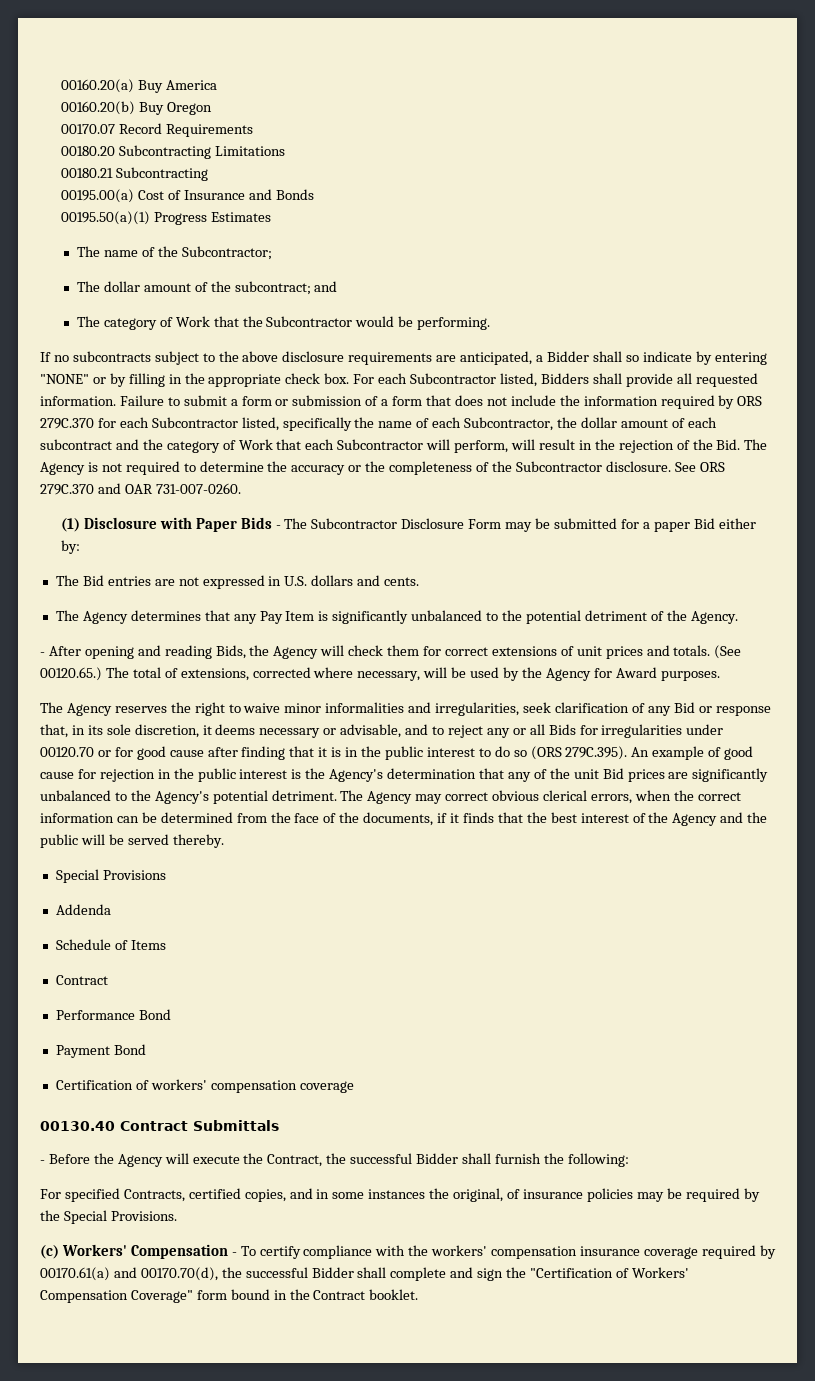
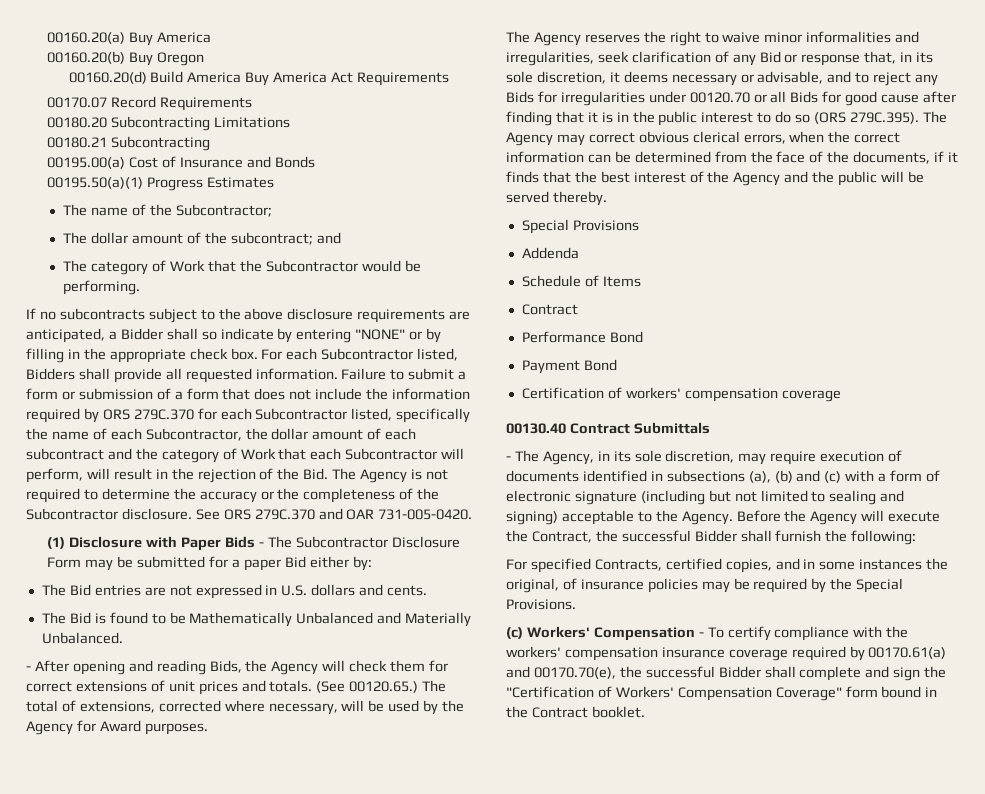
(212, 108) none -> [68,71,450,86] // 00160.20(d) Build America Buy America Act Requirements
[155,483,241,494] 731-007-0260. -> [378,509,473,520] 731-005-0420.
[82,610,738,624] Agency determines that any Pay Item is significantly unbalanced to the potential detriment of the Agency. -> [69,612,472,627] [41,632,123,644] Bid is found to be Mathematically Unbalanced and Materially Unbalanced.
[512,724,545,735] or all -> (939, 80) none
(111, 753) none -> [770,91,819,103] all Bids
[631,746,754,760] [40,768,769,782] [40,790,337,804] An example of good cause for rejection in the public interest is the Agency's determination that any of the unit Bid prices are significantly unbalanced to the Agency's potential detriment. -> (919, 118) none
(45, 1162) none -> [514,450,903,465] [506,470,941,483] [506,490,905,505] [506,510,733,525] The Agency, in its sole discretion, may require execution of documents identified in subsections (a), (b) and (c) with a form of electronic signature (including but not limited to sealing and signing) acceptable to the Agency.
[140,1267,218,1281] 00170.70(d), -> [533,667,616,679] 00170.70(e),

